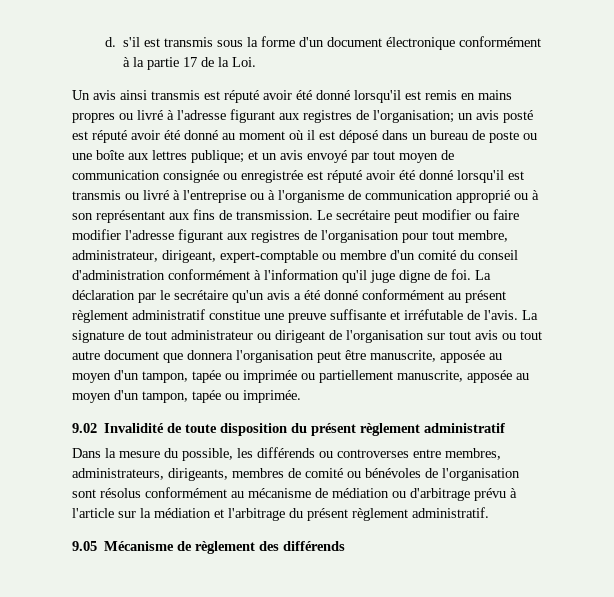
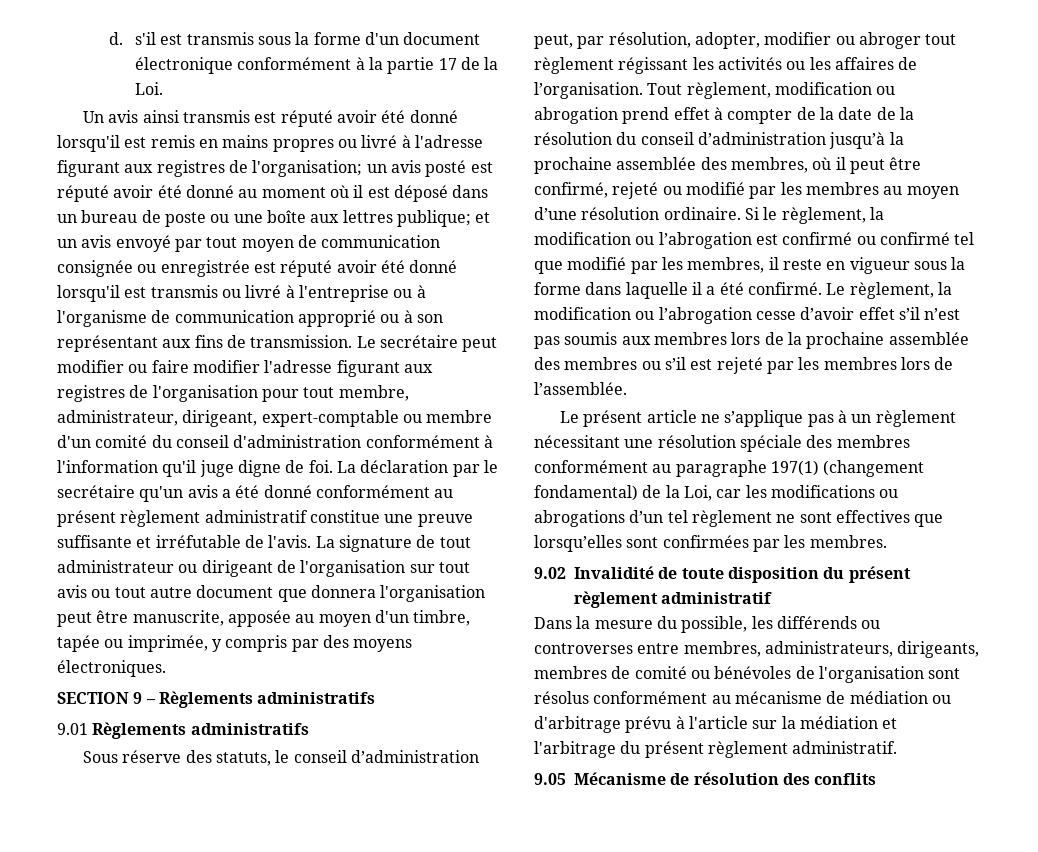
[142,370,529,383] [72,390,301,403] tampon, tapée ou imprimée ou partiellement manuscrite, apposée au moyen d'un tampon, tapée ou imprimée. -> [413,610,471,626] [57,635,413,652] [57,660,166,677] [57,691,376,708] [57,722,309,739] [83,750,479,766] [534,32,957,49] [534,57,918,74] [534,82,896,99] [534,107,914,124] [534,132,904,149] [534,157,922,174] [534,182,959,199] [534,207,884,224] [534,232,975,249] [534,257,966,274] [534,282,952,299] [534,307,961,324] [534,332,969,349] [534,357,954,374] [534,382,627,395] [560,410,956,427] [534,435,910,452] [534,460,925,477] [534,485,899,501] [534,510,944,527] [534,535,887,552] timbre, tapée ou imprimée, y compris par des moyens électroniques. // SECTION 9 – Règlements administratifs // 9.01 Règlements administratifs // Sous réserve des statuts, le conseil d’administration peut, par résolution, adopter, modifier ou abroger tout règlement régissant les activités ou les affaires de l’organisation. Tout règlement, modification ou abrogation prend effet à compter de la date de la résolution du conseil d’administration jusqu’à la prochaine assemblée des membres, où il peut être confirmé, rejeté ou modifié par les membres au moyen d’une résolution ordinaire. Si le règlement, la modification ou l’abrogation est confirmé ou confirmé tel que modifié par les membres, il reste en vigueur sous la forme dans laquelle il a été confirmé. Le règlement, la modification ou l’abrogation cesse d’avoir effet s’il n’est pas soumis aux membres lors de la prochaine assemblée des membres ou s’il est rejeté par les membres lors de l’assemblée. // Le présent article ne s’applique pas à un règlement nécessitant une résolution spéciale des membres conformément au paragraphe 197(1) (changement fondamental) de la Loi, car les modifications ou abrogations d’un tel règlement ne sont effectives que lorsqu’elles sont confirmées par les membres.
[195,541,346,554] règlement des différends -> [693,772,877,785] résolution des conflits

